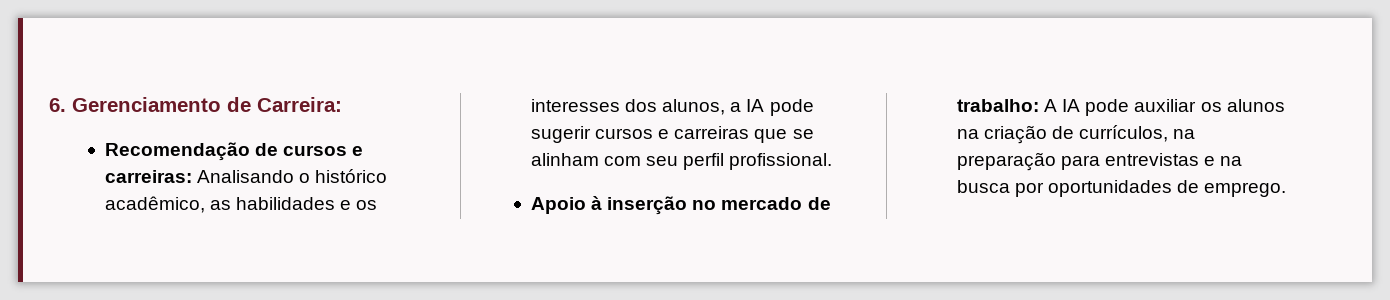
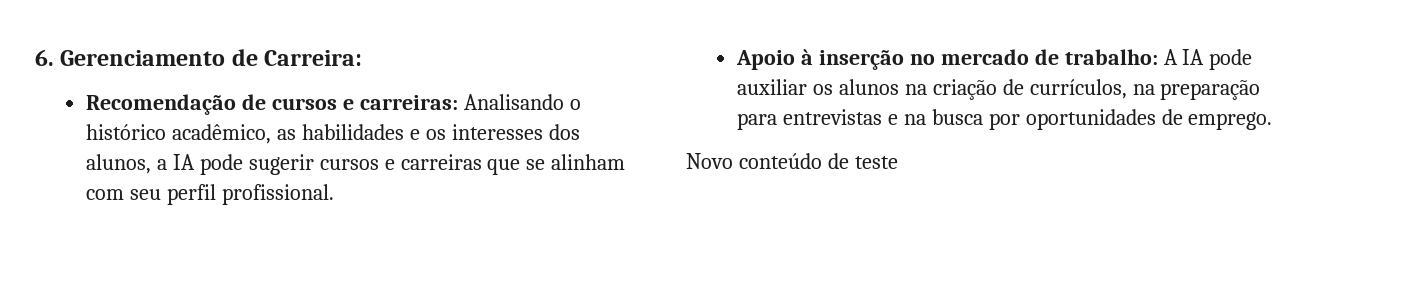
(1287, 189) none -> [686,153,898,169] // Novo conteúdo de teste

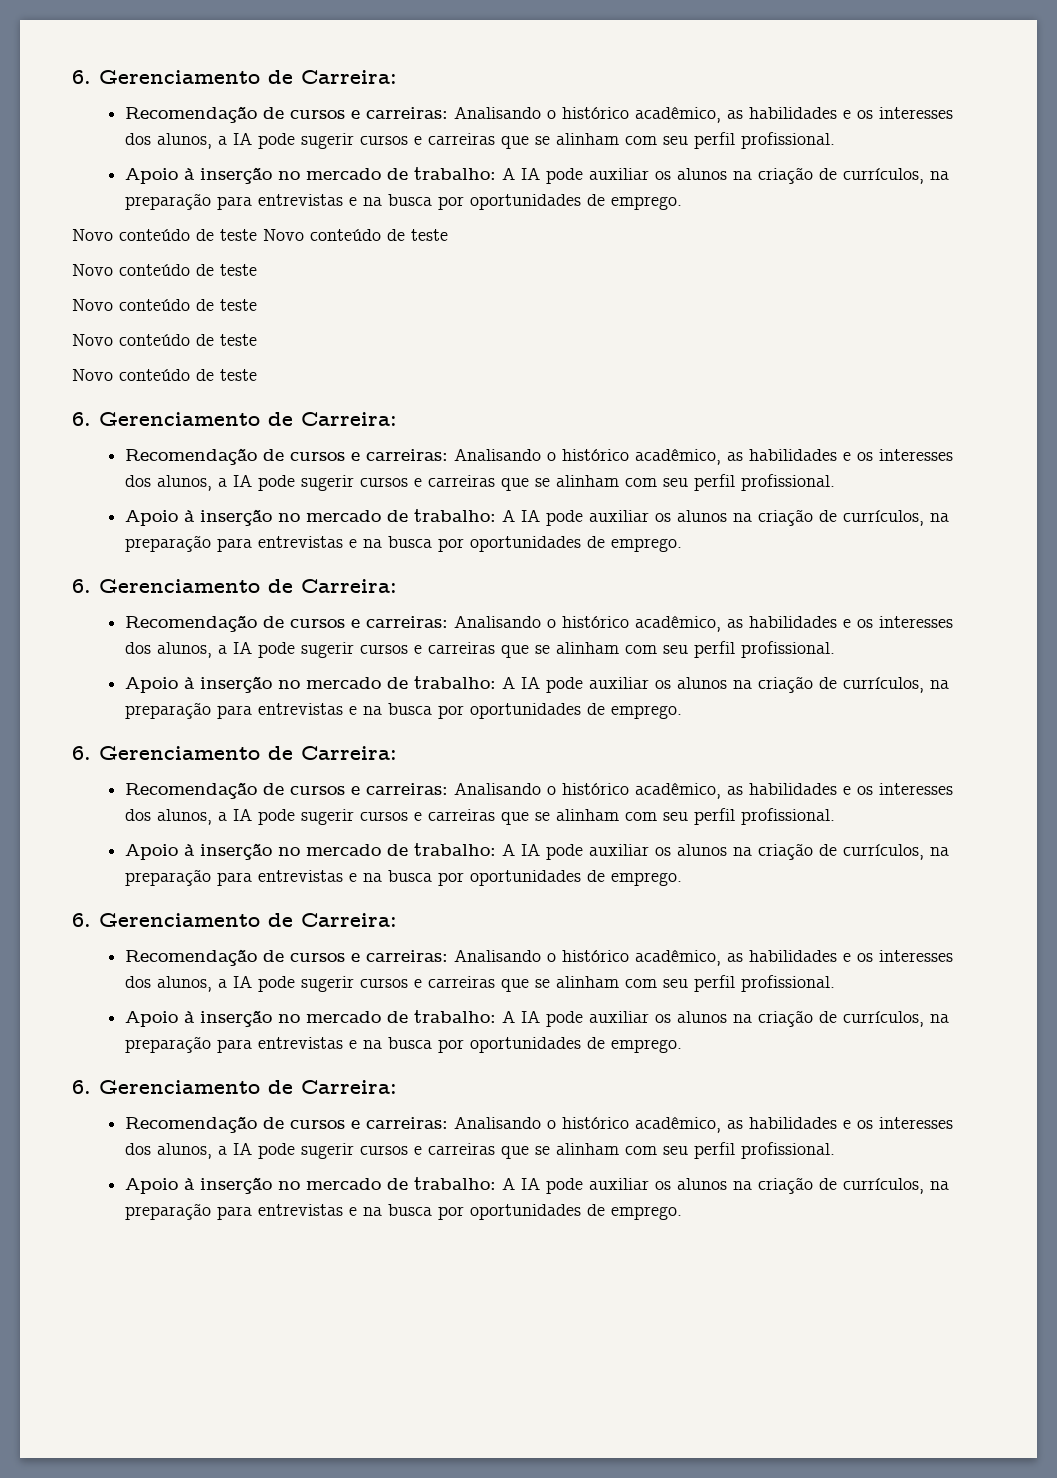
(898, 162) none -> [263,229,448,241] [72,264,257,276] [72,299,257,311] [72,334,257,346] [72,369,257,381] [72,412,397,426] [125,448,954,465] [125,474,836,491] [125,509,950,526] [125,535,683,552] [72,579,397,593] [125,615,954,632] [125,641,836,658] [125,676,950,693] [125,702,683,719] [72,746,397,760] [125,782,954,799] [125,808,836,825] [125,843,950,860] [125,869,683,886] [72,913,397,927] [125,949,954,966] [125,975,836,992] [125,1010,950,1027] [125,1036,683,1053] [72,1080,397,1094] [125,1116,954,1133] [125,1142,836,1159] [125,1177,950,1194] [125,1203,683,1220] Novo conteúdo de teste // Novo conteúdo de teste // Novo conteúdo de teste // Novo conteúdo de teste // Novo conteúdo de teste // 6. Gerenciamento de Carreira: // Recomendação de cursos e carreiras: Analisando o histórico acadêmico, as habilidades e os interesses dos alunos, a IA pode sugerir cursos e carreiras que se alinham com seu perfil profissional. // Apoio à inserção no mercado de trabalho: A IA pode auxiliar os alunos na criação de currículos, na preparação para entrevistas e na busca por oportunidades de emprego. // 6. Gerenciamento de Carreira: // Recomendação de cursos e carreiras: Analisando o histórico acadêmico, as habilidades e os interesses dos alunos, a IA pode sugerir cursos e carreiras que se alinham com seu perfil profissional. // Apoio à inserção no mercado de trabalho: A IA pode auxiliar os alunos na criação de currículos, na preparação para entrevistas e na busca por oportunidades de emprego. // 6. Gerenciamento de Carreira: // Recomendação de cursos e carreiras: Analisando o histórico acadêmico, as habilidades e os interesses dos alunos, a IA pode sugerir cursos e carreiras que se alinham com seu perfil profissional. // Apoio à inserção no mercado de trabalho: A IA pode auxiliar os alunos na criação de currículos, na preparação para entrevistas e na busca por oportunidades de emprego. // 6. Gerenciamento de Carreira: // Recomendação de cursos e carreiras: Analisando o histórico acadêmico, as habilidades e os interesses dos alunos, a IA pode sugerir cursos e carreiras que se alinham com seu perfil profissional. // Apoio à inserção no mercado de trabalho: A IA pode auxiliar os alunos na criação de currículos, na preparação para entrevistas e na busca por oportunidades de emprego. // 6. Gerenciamento de Carreira: // Recomendação de cursos e carreiras: Analisando o histórico acadêmico, as habilidades e os interesses dos alunos, a IA pode sugerir cursos e carreiras que se alinham com seu perfil profissional. // Apoio à inserção no mercado de trabalho: A IA pode auxiliar os alunos na criação de currículos, na preparação para entrevistas e na busca por oportunidades de emprego.

